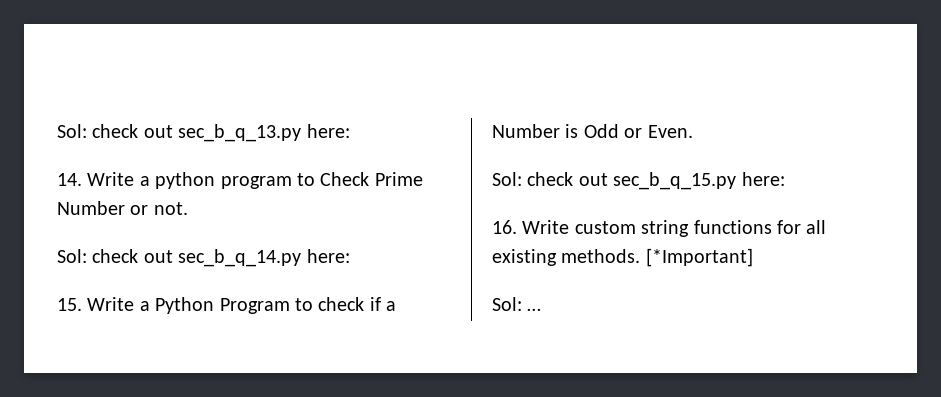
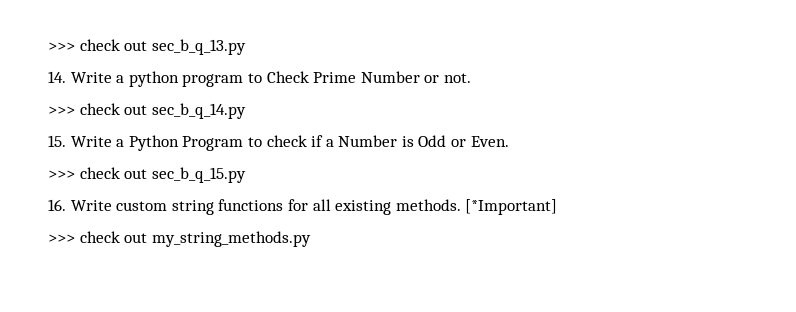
[57,124,87,138] Sol: -> [48,42,75,51] >>>
[306,124,350,138] here: -> (246, 47) none
[57,249,87,263] Sol: -> [48,106,75,115] >>>
[306,249,350,263] here: -> (246, 111) none
[492,172,522,186] Sol: -> [48,170,75,179] >>>
[741,172,785,186] here: -> (246, 175) none
[492,297,542,311] Sol: … -> [48,231,311,247] >>> check out my_string_methods.py

